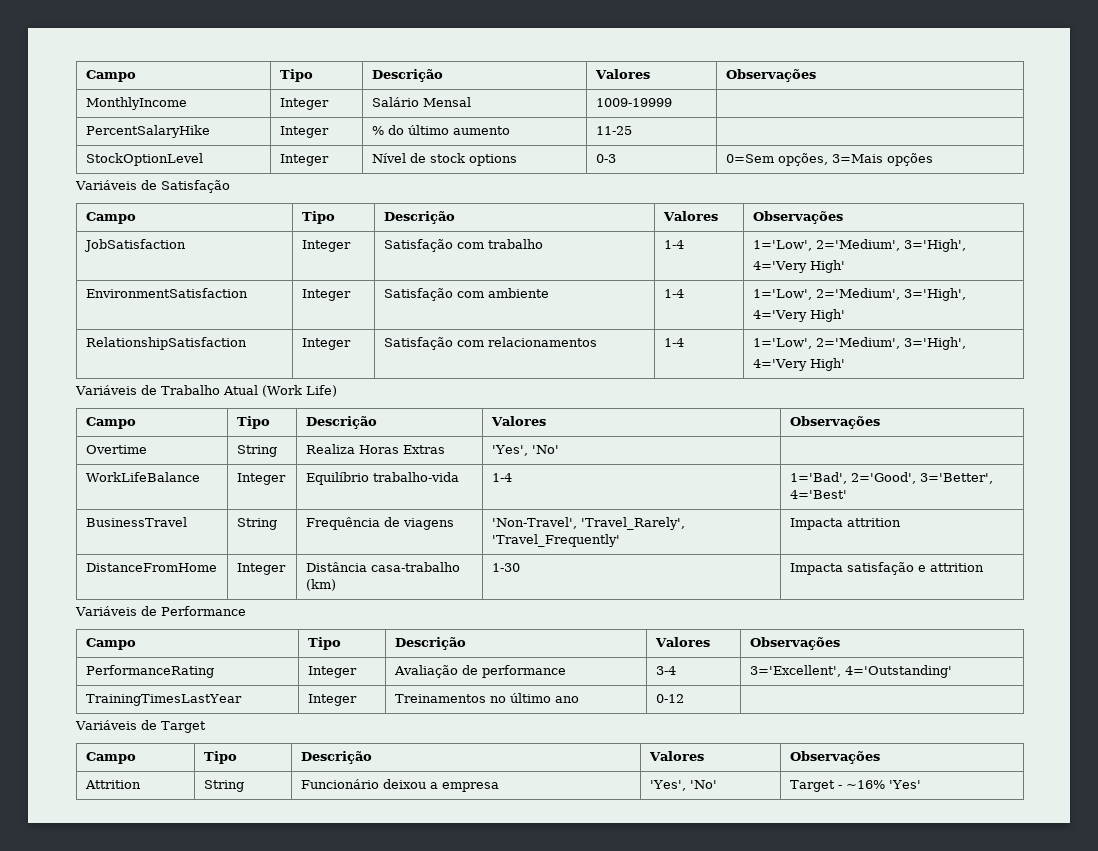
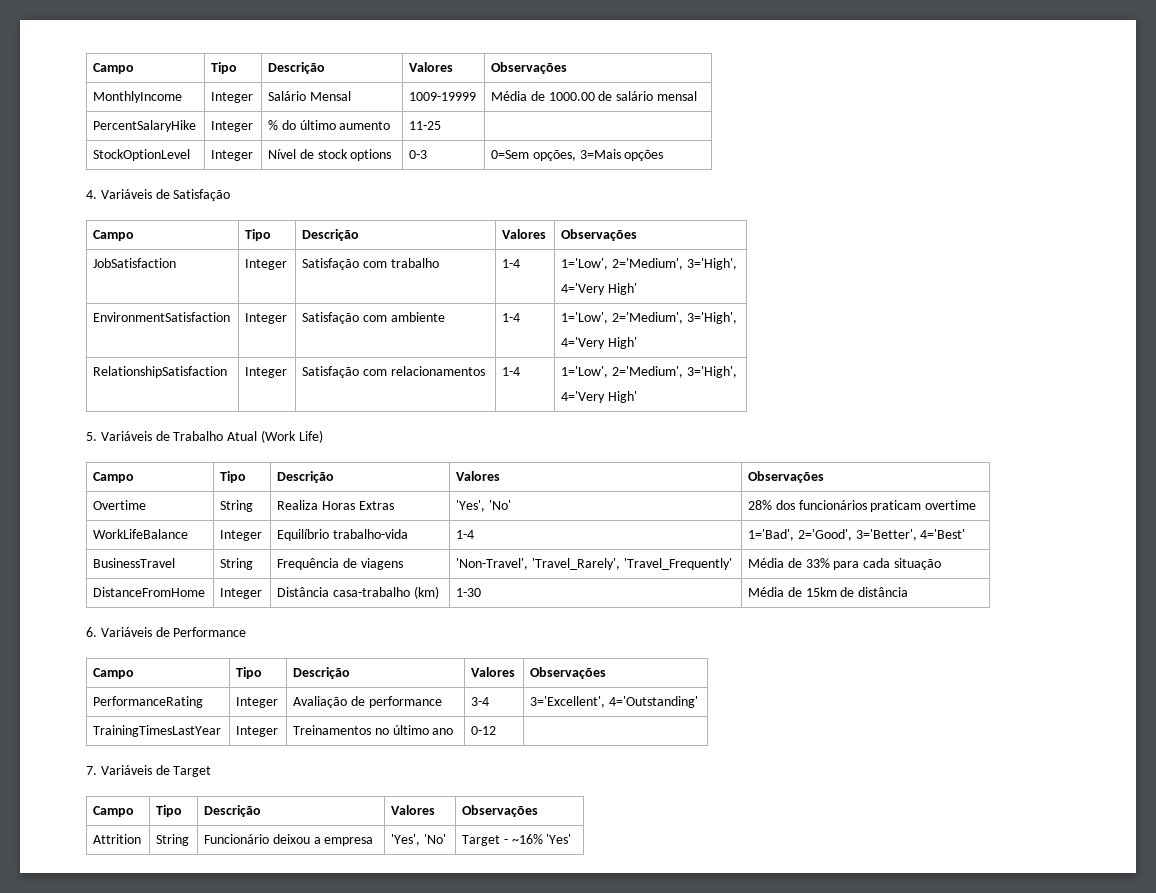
(672, 102) none -> [491,91,697,101] Média de 1000.00 de salário mensal
(933, 159) none -> [86,190,97,199] 4.
(845, 364) none -> [86,432,97,441] 5.
(559, 449) none -> [748,500,977,512] 28% dos funcionários praticam overtime
[789,518,901,530] Impacta attrition -> [748,558,941,570] Média de 33% para cada situação
[789,562,984,575] Impacta satisfação e attrition // -> [748,587,909,597] [86,627,97,637] Média de 15km de distância // 6.
(684, 698) none -> [86,766,97,775] 7.

